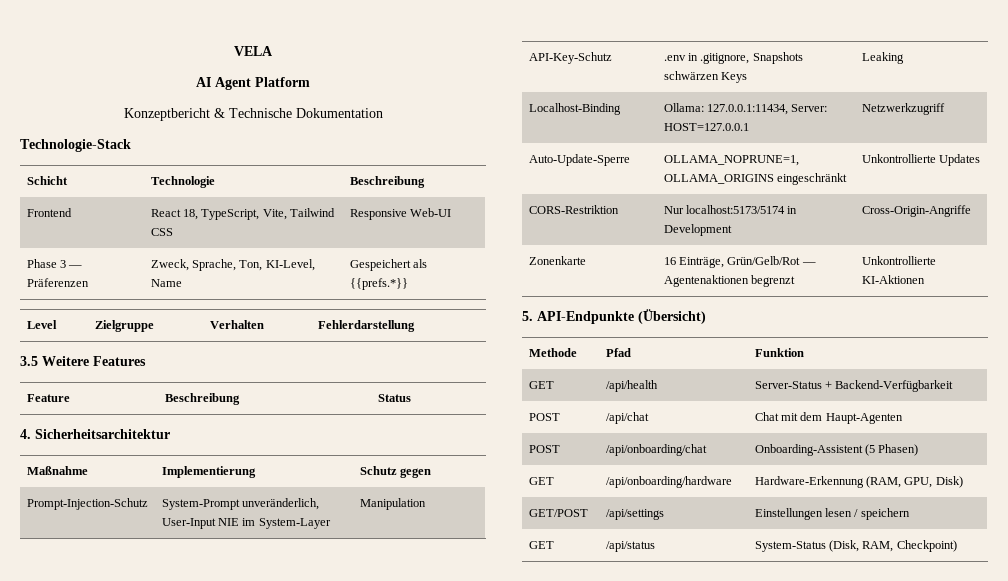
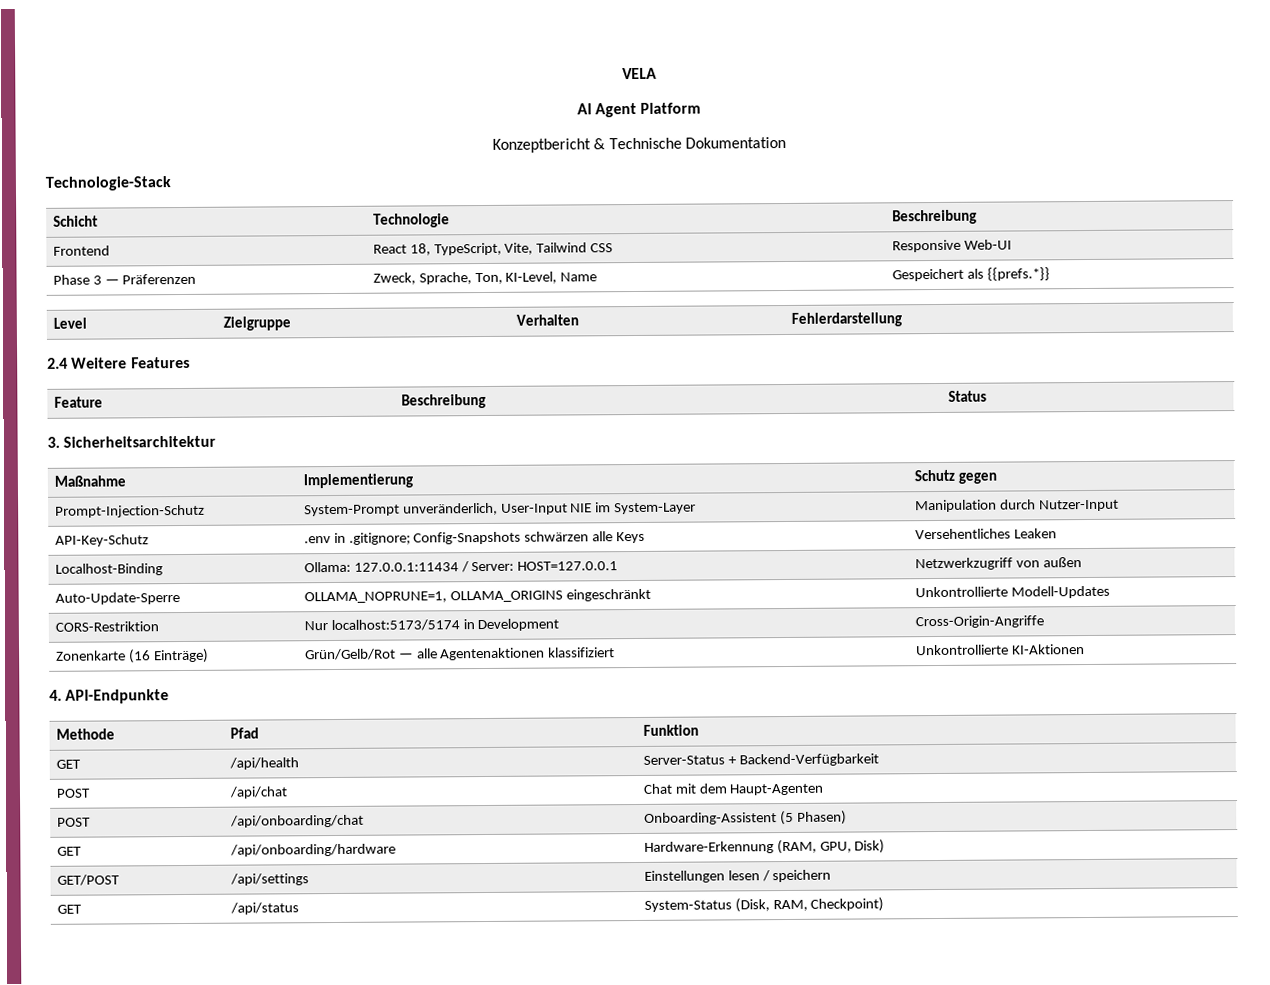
[20,356,38,366] 3.5 -> [47,357,68,369] 2.4
[20,429,31,439] 4. -> [47,436,60,448] 3.
(426, 504) none -> [999,499,1119,512] durch Nutzer-Input
[700,52,803,64] [663,71,719,80] .gitignore, Snapshots schwärzen -> [348,531,614,545] .gitignore; Config-Snapshots schwärzen alle
[861,52,904,64] Leaking -> [914,528,1057,540] Versehentliches Leaken
[706,104,788,115] 127.0.0.1:11434, -> [353,561,469,573] 127.0.0.1:11434 /
(945, 109) none -> [1015,557,1082,568] von außen
[938,154,980,166] Updates -> [1010,585,1110,599] Modell-Updates
[663,256,816,268] [663,275,795,287] | 16 Einträge, Grün/Gelb/Rot — Agentenaktionen begrenzt -> [128,648,209,664] [304,647,616,661] (16 Einträge) | Grün/Gelb/Rot — alle Agentenaktionen klassifiziert
[522,311,533,321] 5. -> [49,689,62,701] 4.
[638,309,706,324] (Übersicht) -> (170, 696) none

